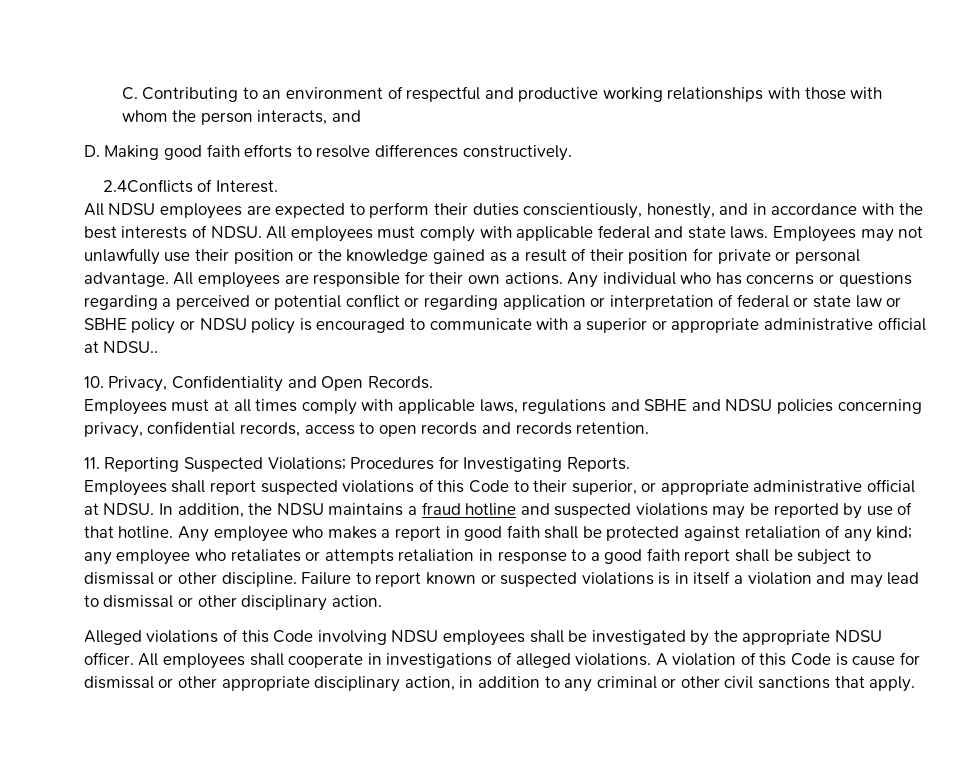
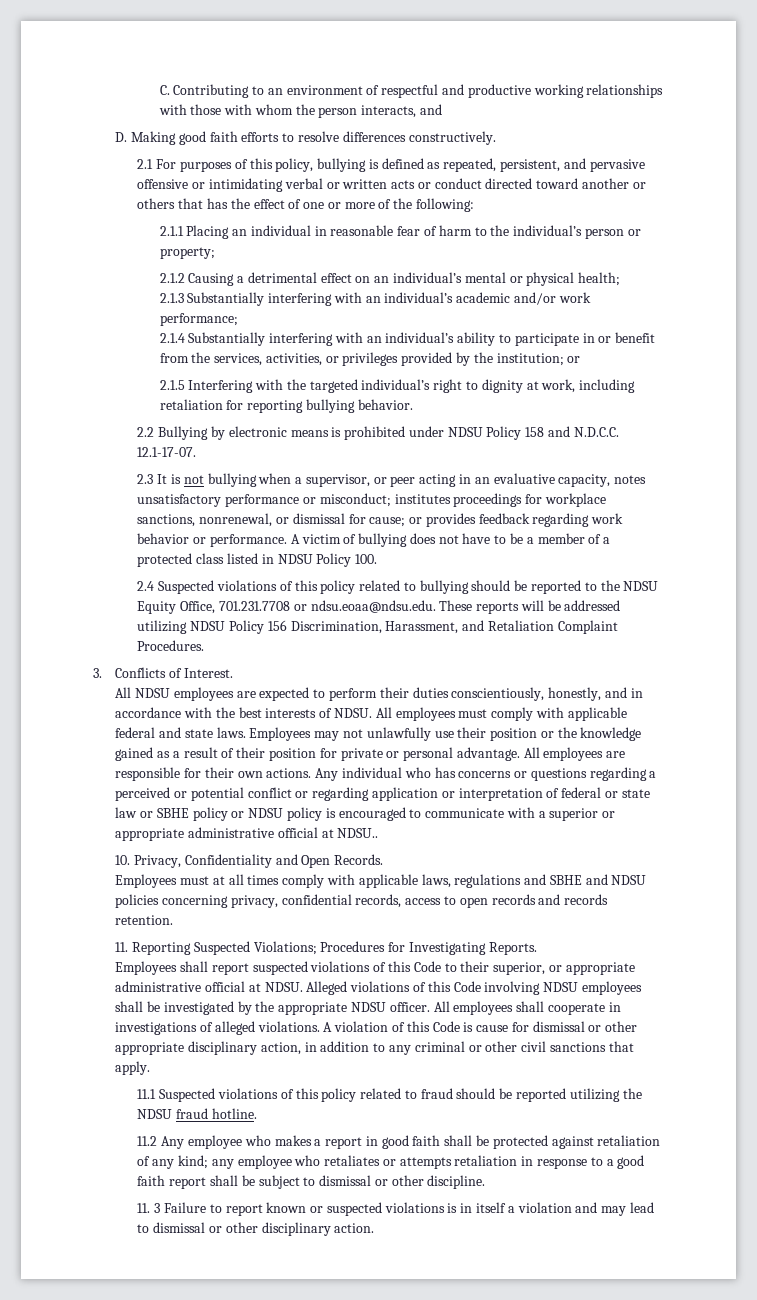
[102,179,193,193] 2.4Conflicts -> [137,158,645,172] [137,178,646,192] [137,198,474,212] [159,225,641,239] [159,247,215,259] [159,272,621,286] [159,292,591,306] [159,313,238,326] [159,332,656,346] [159,352,581,366] [159,379,636,393] [159,399,413,413] [137,426,619,440] [137,447,197,457] [137,473,647,487] [137,493,606,507] [137,513,624,527] [137,533,611,547] [137,553,378,567] [137,580,659,594] [137,600,621,614] [137,620,618,634] [137,640,205,651] [93,667,167,678] 2.1 For purposes of this policy, bullying is defined as repeated, persistent, and pervasive offensive or intimidating verbal or written acts or conduct directed toward another or others that has the effect of one or more of the following: // 2.1.1 Placing an individual in reasonable fear of harm to the individual’s person or property; // 2.1.2 Causing a detrimental effect on an individual’s mental or physical health; // 2.1.3 Substantially interfering with an individual’s academic and/or work performance; // 2.1.4 Substantially interfering with an individual’s ability to participate in or benefit from the services, activities, or privileges provided by the institution; or // 2.1.5 Interfering with the targeted individual’s right to dignity at work, including retaliation for reporting bullying behavior. // 2.2 Bullying by electronic means is prohibited under NDSU Policy 158 and N.D.C.C. 12.1-17-07. // 2.3 It is not bullying when a supervisor, or peer acting in an evaluative capacity, notes unsatisfactory performance or misconduct; institutes proceedings for workplace sanctions, nonrenewal, or dismissal for cause; or provides feedback regarding work behavior or performance. A victim of bullying does not have to be a member of a protected class listed in NDSU Policy 100. // 2.4 Suspected violations of this policy related to bullying should be reported to the NDSU Equity Office, 701.231.7708 or ndsu.eoaa@ndsu.edu. These reports will be addressed utilizing NDSU Policy 156 Discrimination, Harassment, and Retaliation Complaint Procedures. // 3. Conflicts
[158,502,913,519] [83,525,913,542] [83,548,871,565] [83,571,920,588] [83,595,382,611] In addition, the NDSU maintains a fraud hotline and suspected violations may be reported by use of that hotline. Any employee who makes a report in good faith shall be protected against retaliation of any kind; any employee who retaliates or attempts retaliation in response to a good faith report shall be subject to dismissal or other discipline. Failure to report known or suspected violations is in itself a violation and may lead to dismissal or other disciplinary action. // -> (303, 987) none
(916, 684) none -> [137,1088,642,1102] [137,1108,257,1119] [137,1135,661,1149] [137,1155,645,1169] [137,1175,486,1189] [137,1202,654,1216] [137,1222,375,1236] // 11.1 Suspected violations of this policy related to fraud should be reported utilizing the NDSU fraud hotline. // 11.2 Any employee who makes a report in good faith shall be protected against retaliation of any kind; any employee who retaliates or attempts retaliation in response to a good faith report shall be subject to dismissal or other discipline. // 11. 3 Failure to report known or suspected violations is in itself a violation and may lead to dismissal or other disciplinary action.

